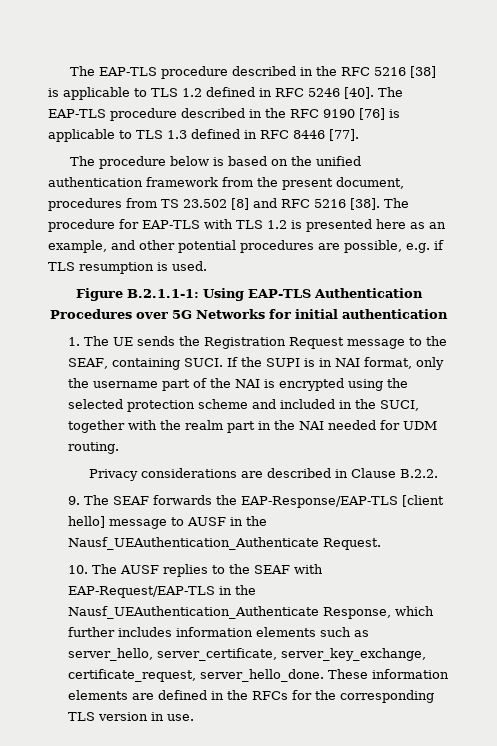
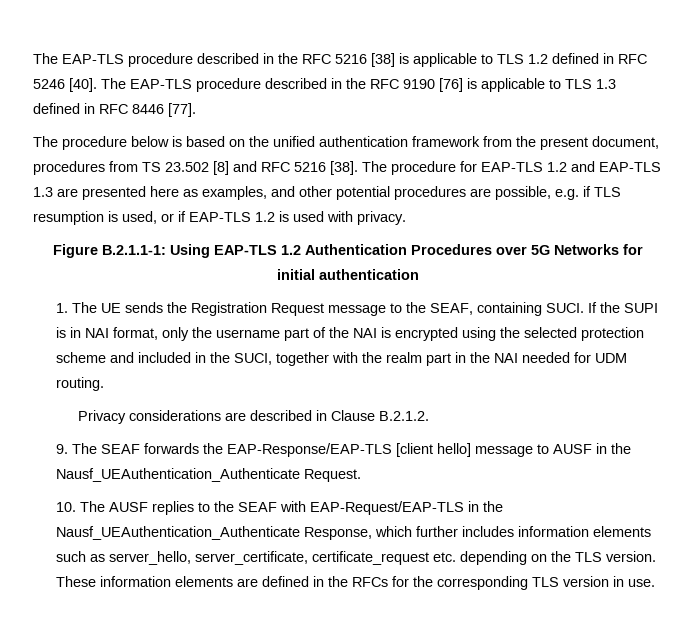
[204,219,302,229] with TLS 1.2 is -> [547,161,661,172] [33,187,78,197] 1.2 and EAP-TLS 1.3 are
[429,222,446,229] [48,240,107,253] an example, -> [202,186,267,200] examples,
[172,261,207,271] used. -> [122,211,406,225] used, or if EAP-TLS 1.2 is used with privacy.
(311, 293) none -> [280,245,301,255] 1.2
[399,469,438,478] B.2.2. -> [379,411,430,421] B.2.1.2.
[281,648,427,661] [68,669,325,682] server_key_exchange, certificate_request, server_hello_done. -> [311,551,656,565] certificate_request etc. depending on the TLS version.

